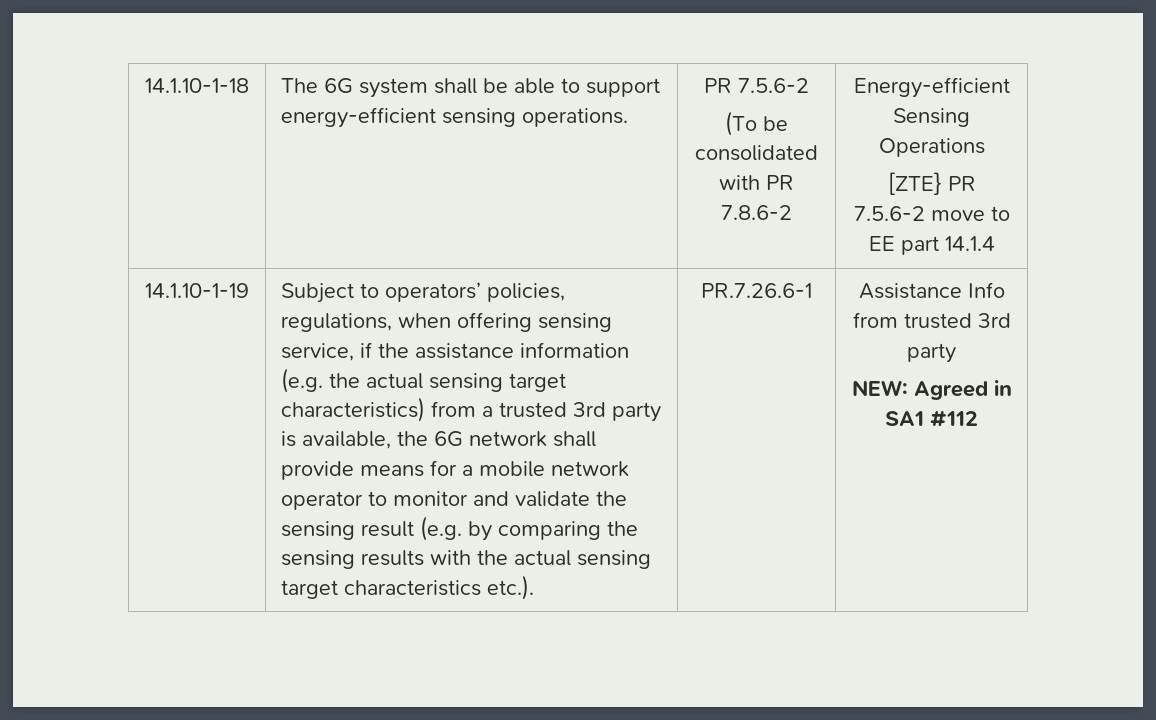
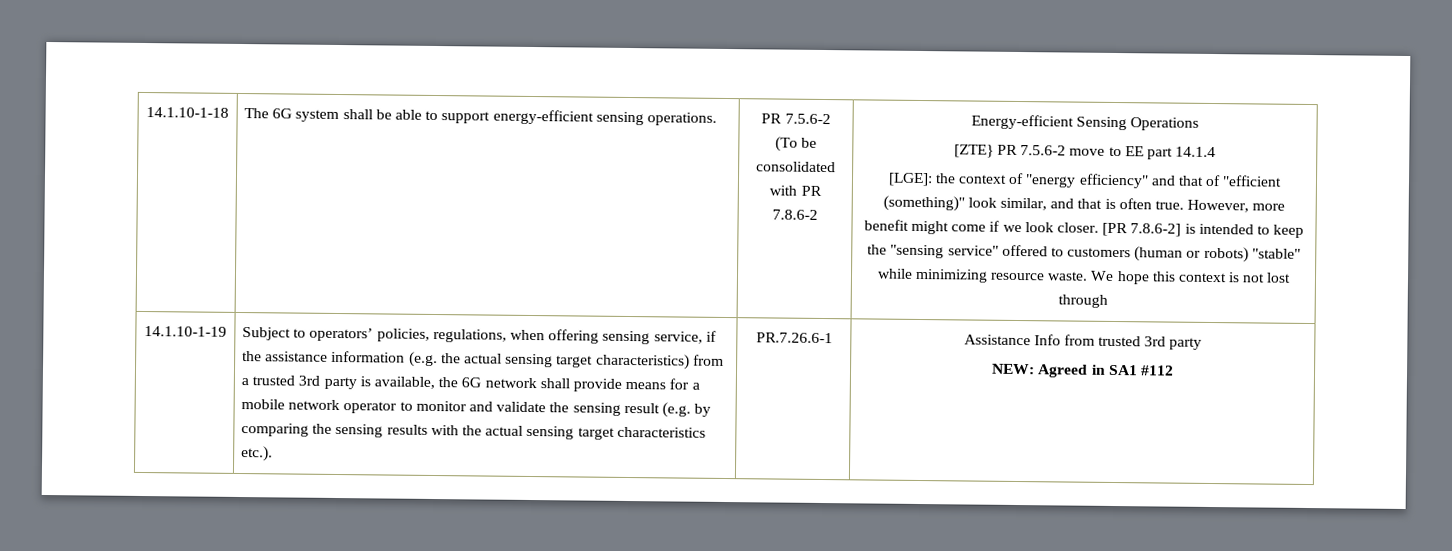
(995, 243) none -> [887,172,1283,189] [882,195,1286,213] [863,219,1305,238] [867,244,1301,263] [876,268,1292,285] [1058,294,1108,308] // [LGE]: the context of "energy efficiency" and that of "efficient (something)" look similar, and that is often true. However, more benefit might come if we look closer. [PR 7.8.6-2] is intended to keep the "sensing service" offered to customers (human or robots) "stable" while minimizing resource waste. We hope this context is not lost through

